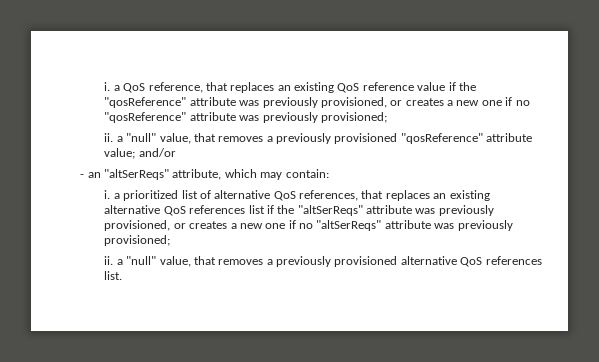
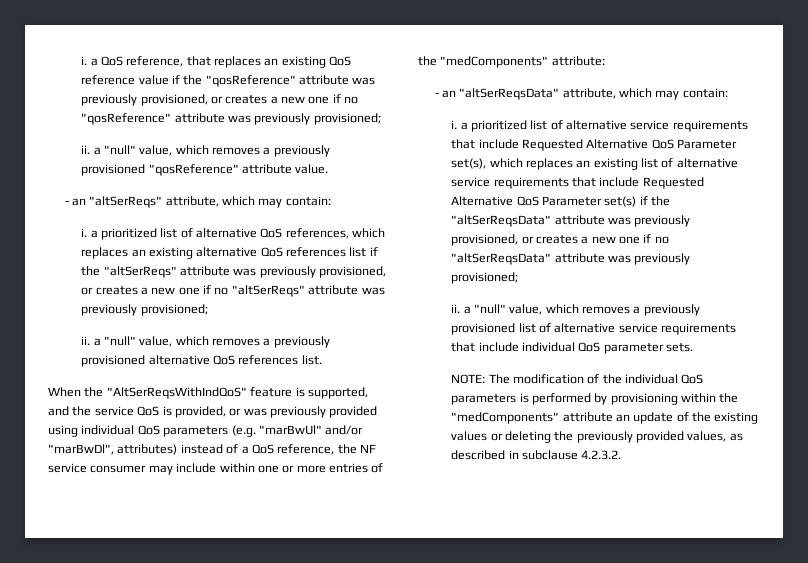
[193,133,216,142] that -> [175,145,209,155] which
[104,148,176,159] value; and/or -> [295,164,329,174] value.
[361,190,384,199] that -> [352,228,386,238] which
[193,256,216,265] that -> [175,336,209,346] which
(123, 275) none -> [48,387,368,399] [48,406,378,418] [48,425,364,437] [48,444,376,455] [48,463,384,475] [418,56,605,68] [434,88,728,100] [451,120,748,132] [451,139,738,151] [451,158,738,170] [451,177,704,189] [451,196,671,207] [451,215,691,227] [451,234,669,246] [451,253,691,265] [451,272,519,284] [451,304,700,316] [451,323,737,335] [451,342,694,354] [451,374,704,384] [451,393,739,405] [451,412,759,424] [451,431,743,443] [451,450,622,460] // When the "AltSerReqsWithIndQoS" feature is supported, and the service QoS is provided, or was previously provided using individual QoS parameters (e.g. "marBwUl" and/or "marBwDl", attributes) instead of a QoS reference, the NF service consumer may include within one or more entries of the "medComponents" attribute: // - an "altSerReqsData" attribute, which may contain: // i. a prioritized list of alternative service requirements that include Requested Alternative QoS Parameter set(s), which replaces an existing list of alternative service requirements that include Requested Alternative QoS Parameter set(s) if the "altSerReqsData" attribute was previously provisioned, or creates a new one if no "altSerReqsData" attribute was previously provisioned; // ii. a "null" value, which removes a previously provisioned list of alternative service requirements that include individual QoS parameter sets. // NOTE: The modification of the individual QoS parameters is performed by provisioning within the "medComponents" attribute an update of the existing values or deleting the previously provided values, as described in subclause 4.2.3.2.

